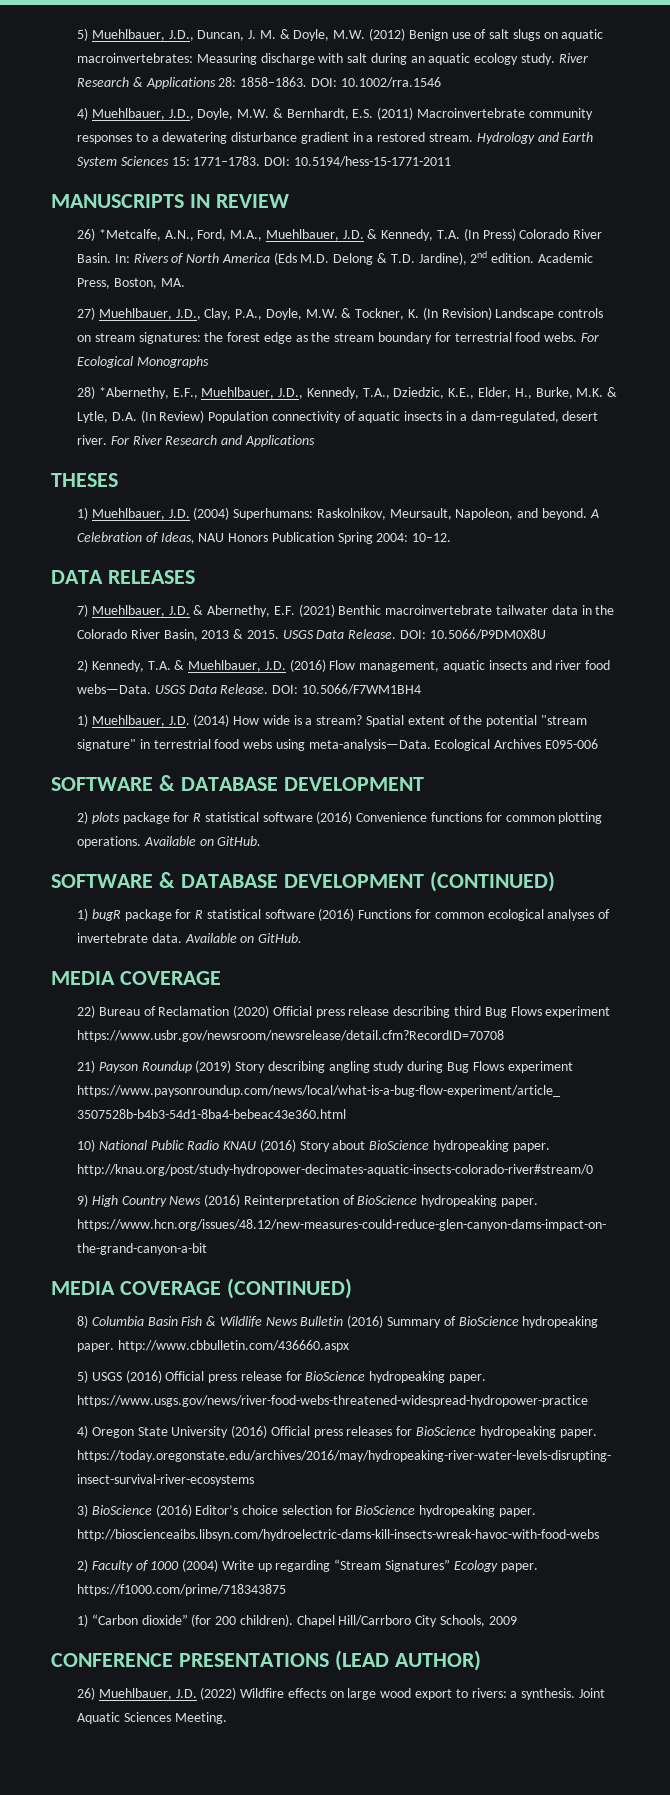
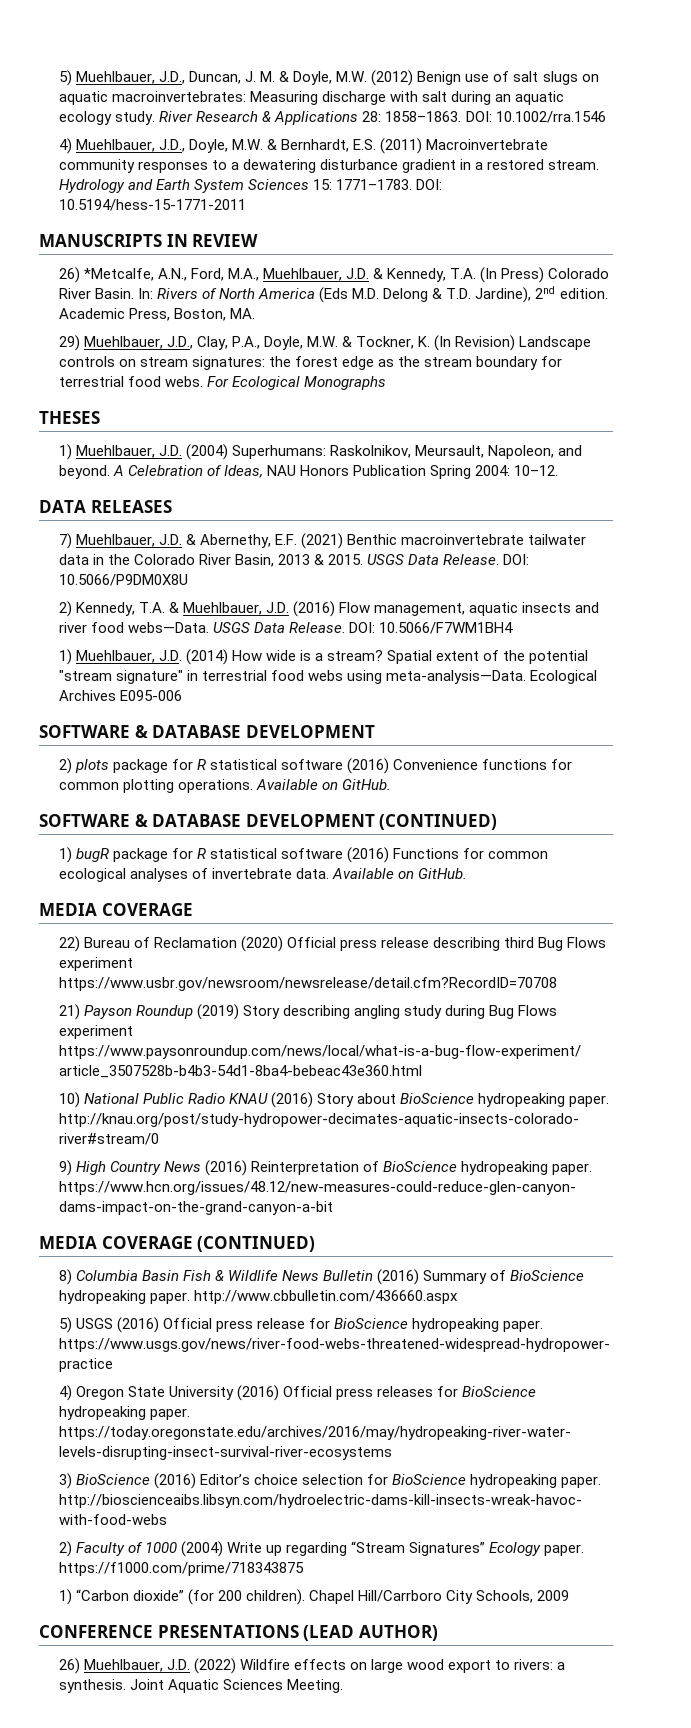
[77,307,96,320] 27) -> [58,335,80,351] 29)
[77,386,618,399] [77,410,599,423] [77,435,315,447] // 28) *Abernethy, E.F., Muehlbauer, J.D., Kennedy, T.A., Dziedzic, K.E., Elder, H., Burke, M.K. & Lytle, D.A. (In Review) Population connectivity of aquatic insects in a dam-regulated, desert river. For River Research and Applications -> (387, 383) none

